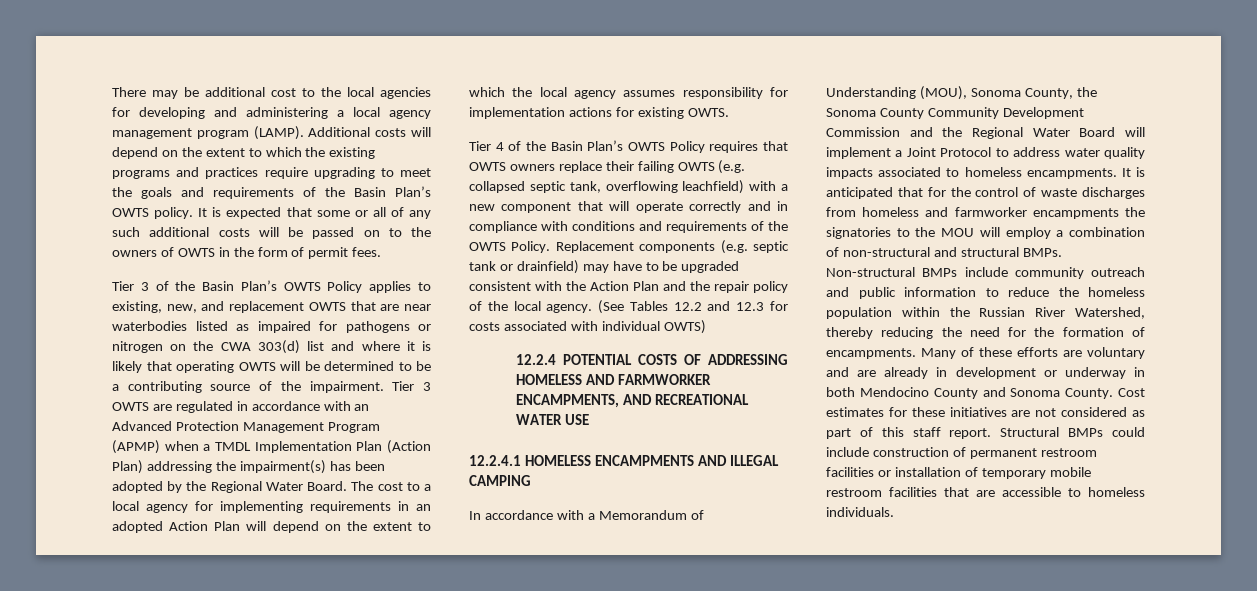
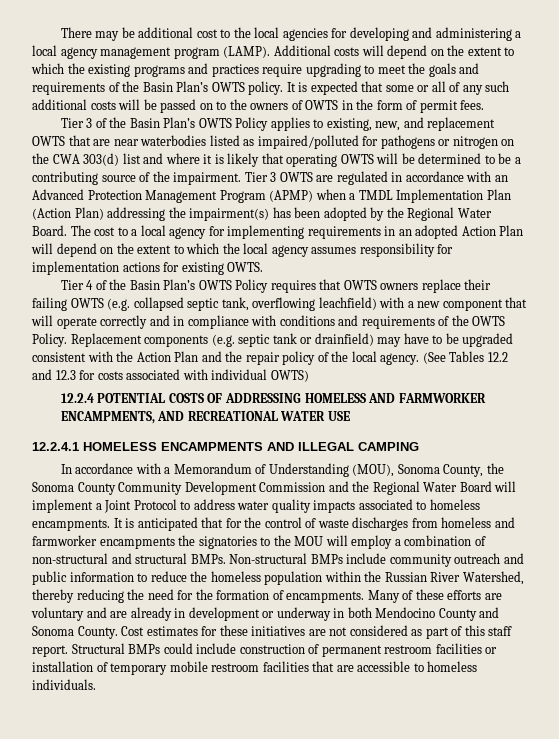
[257,321,311,333] impaired -> [257,135,359,149] impaired/polluted

